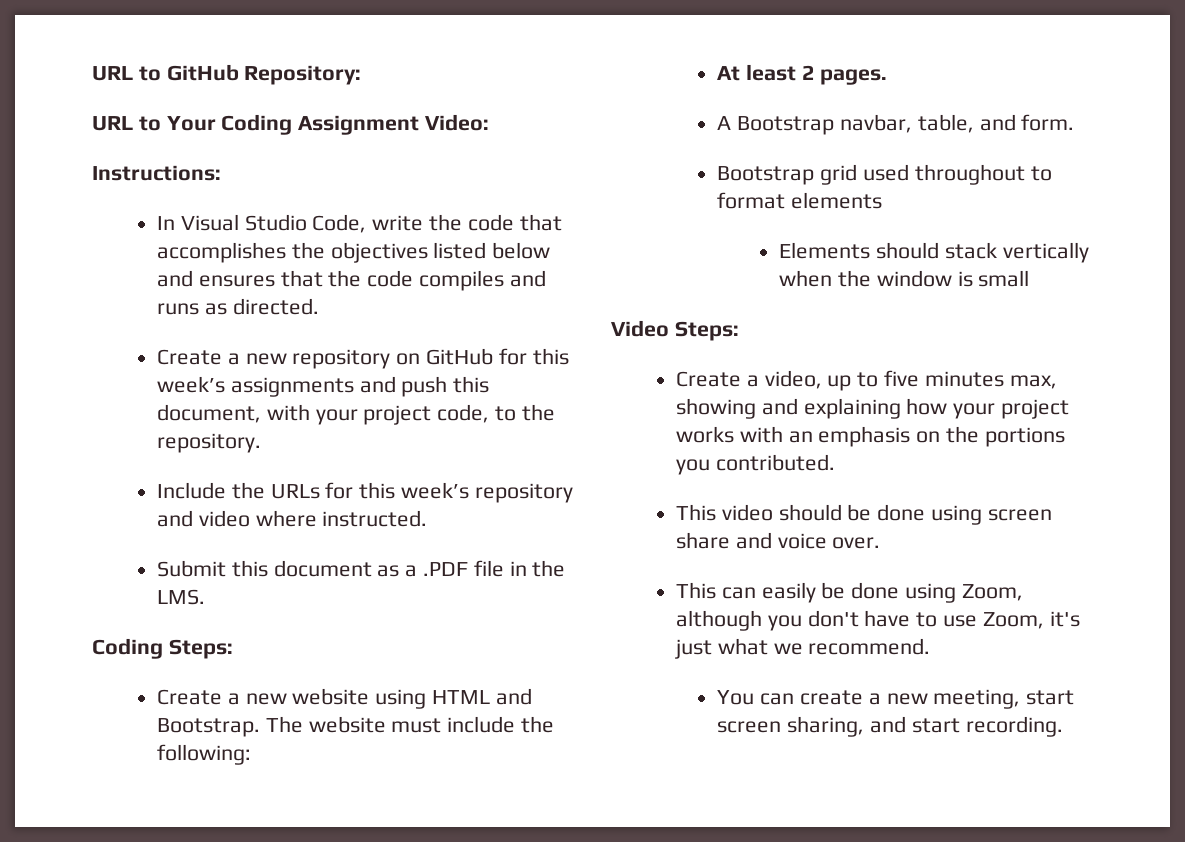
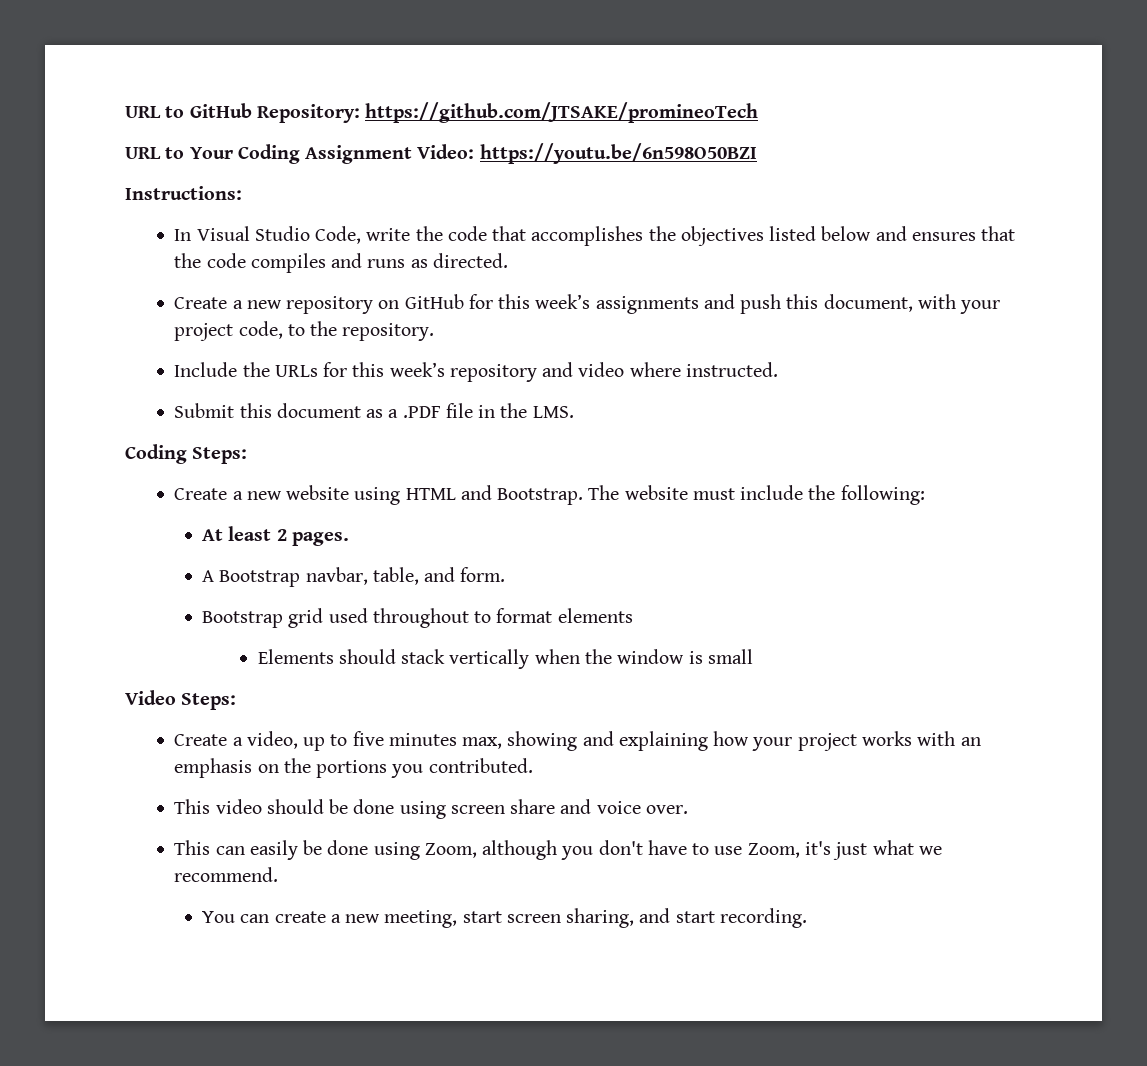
(362, 75) none -> [365,102,759,123] https://github.com/JTSAKE/promineoTech
(490, 122) none -> [479,143,757,164] https://youtu.be/6n598O50BZI

